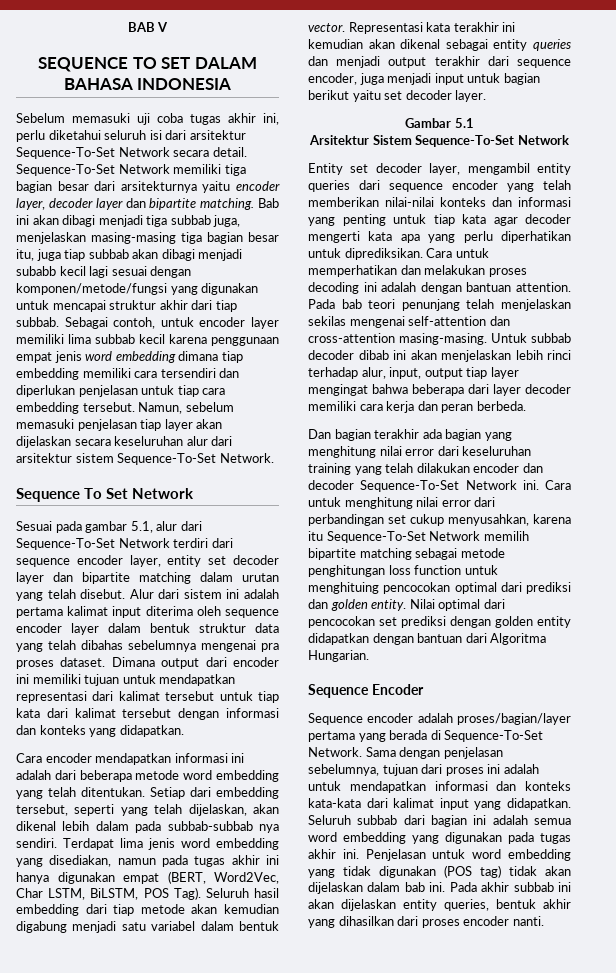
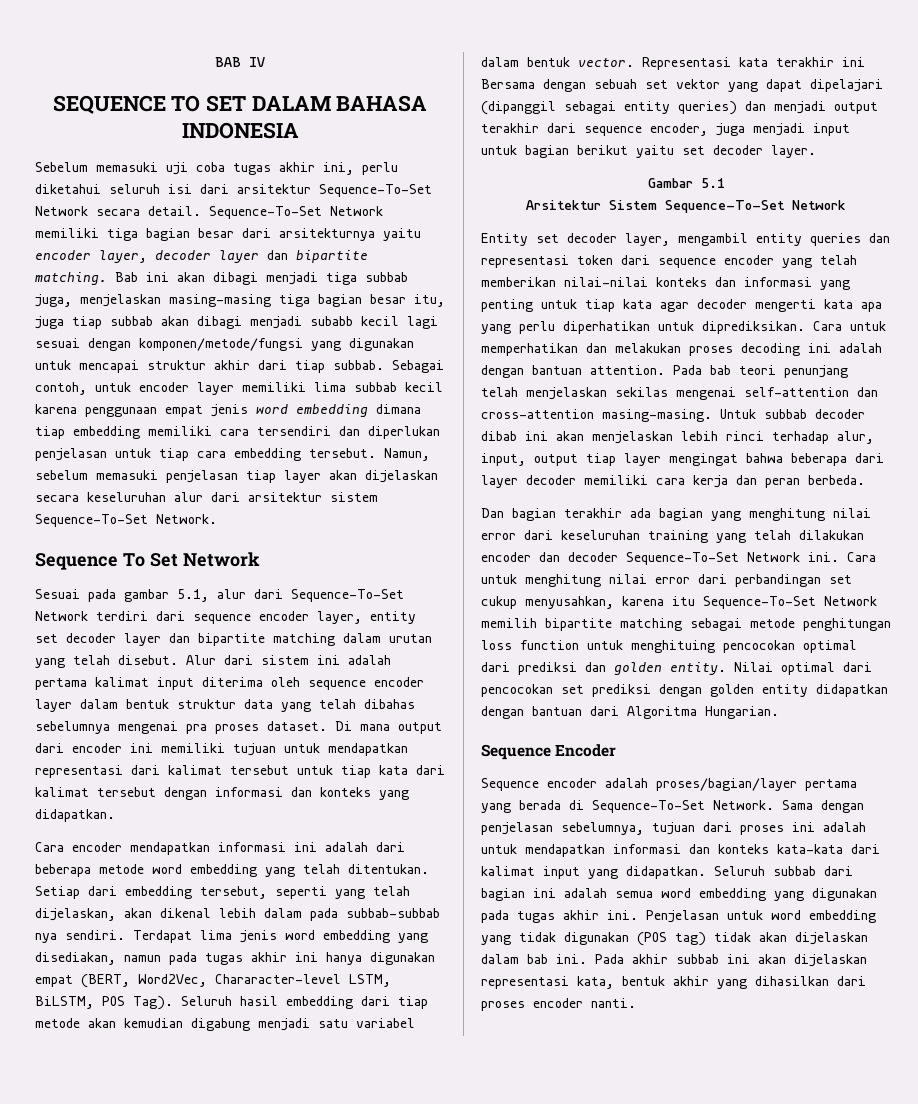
[157,22,169,32] V -> [249,57,265,67] IV
[111,657,155,667] Dimana -> [335,721,390,731] Di mana
[16,888,43,898] Char -> [215,974,341,984] Chararacter-level
[308,39,441,49] kemudian akan dikenal -> [481,79,883,92] [481,101,556,115] Bersama dengan sebuah set vektor yang dapat dipelajari (dipanggil
[533,39,571,51] queries -> [678,101,737,115] queries)
(350, 186) none -> [869,233,890,243] [481,255,613,268] dan representasi token
[403,899,489,911] entity queries, -> [481,976,614,989] representasi kata,

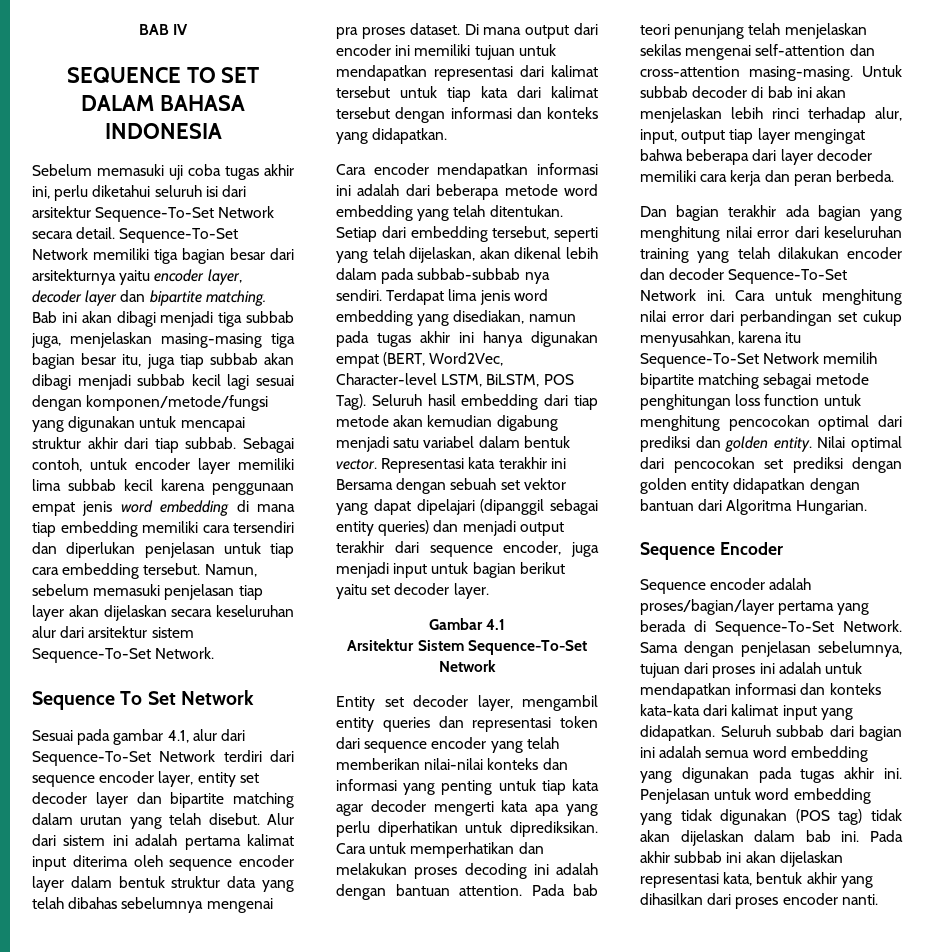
[310,316,353,326] subabb -> [137,374,186,386] subbab
[376,404,421,414] dimana -> [236,500,295,512] di mana
[177,589,209,602] 5.1, -> [167,730,189,743] 4.1,
[215,974,341,984] Chararacter-level -> [336,373,437,385] Character-level
[700,178,725,188] 5.1 -> [486,619,506,630] 4.1
[481,431,517,441] dibab -> [751,86,793,98] di bab
[631,640,715,653] menghituing -> [640,415,720,431] menghitung

